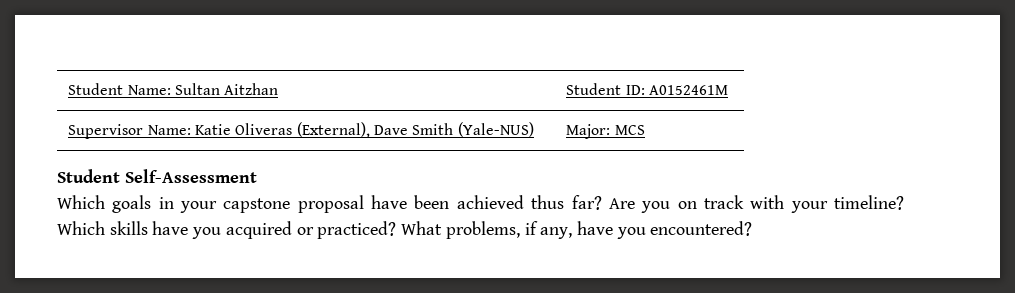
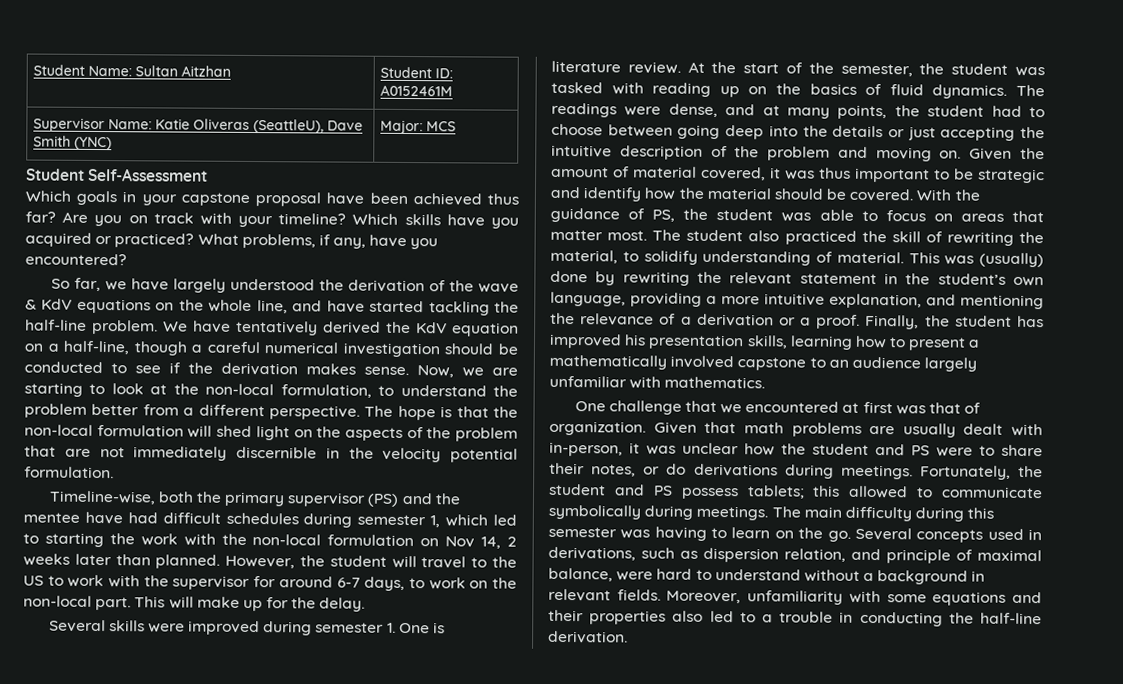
[296,122,370,138] (External), -> [252,118,324,134] (SeattleU),
[457,122,534,137] (Yale-NUS) -> [73,136,112,151] (YNC)
(753, 228) none -> [50,277,520,293] [25,298,519,316] [25,319,519,337] [24,340,518,358] [24,361,518,378] [24,382,518,398] [24,403,518,421] [24,424,518,442] [24,445,518,463] [24,466,114,479] [48,490,461,507] [23,511,518,528] [23,532,518,549] [23,553,518,569] [23,574,517,591] [23,595,366,612] [48,619,446,636] [551,60,1045,77] [551,81,1045,99] [551,102,1045,120] [551,123,1045,141] [551,144,1045,162] [551,166,1045,184] [550,186,980,202] [550,207,1044,223] [550,229,1044,246] [550,249,1044,268] [550,270,1044,287] [550,291,1044,310] [550,312,1044,330] [549,333,981,351] [549,354,978,372] [549,375,766,389] [574,400,982,415] [549,420,1043,438] [549,441,1043,457] [549,462,1043,480] [549,483,1043,500] [548,504,995,522] [548,526,1042,543] [548,546,1042,564] [548,567,986,585] [548,588,1042,606] [548,609,1042,627] [548,630,628,644] // So far, we have largely understood the derivation of the wave & KdV equations on the whole line, and have started tackling the half-line problem. We have tentatively derived the KdV equation on a half-line, though a careful numerical investigation should be conducted to see if the derivation makes sense. Now, we are starting to look at the non-local formulation, to understand the problem better from a different perspective. The hope is that the non-local formulation will shed light on the aspects of the problem that are not immediately discernible in the velocity potential formulation. // Timeline-wise, both the primary supervisor (PS) and the mentee have had difficult schedules during semester 1, which led to starting the work with the non-local formulation on Nov 14, 2 weeks later than planned. However, the student will travel to the US to work with the supervisor for around 6-7 days, to work on the non-local part. This will make up for the delay. // Several skills were improved during semester 1. One is literature review. At the start of the semester, the student was tasked with reading up on the basics of fluid dynamics. The readings were dense, and at many points, the student had to choose between going deep into the details or just accepting the intuitive description of the problem and moving on. Given the amount of material covered, it was thus important to be strategic and identify how the material should be covered. With the guidance of PS, the student was able to focus on areas that matter most. The student also practiced the skill of rewriting the material, to solidify understanding of material. This was (usually) done by rewriting the relevant statement in the student’s own language, providing a more intuitive explanation, and mentioning the relevance of a derivation or a proof. Finally, the student has improved his presentation skills, learning how to present a mathematically involved capstone to an audience largely unfamiliar with mathematics. // One challenge that we encountered at first was that of organization. Given that math problems are usually dealt with in-person, it was unclear how the student and PS were to share their notes, or do derivations during meetings. Fortunately, the student and PS possess tablets; this allowed to communicate symbolically during meetings. The main difficulty during this semester was having to learn on the go. Several concepts used in derivations, such as dispersion relation, and principle of maximal balance, were hard to understand without a background in relevant fields. Moreover, unfamiliarity with some equations and their properties also led to a trouble in conducting the half-line derivation.

